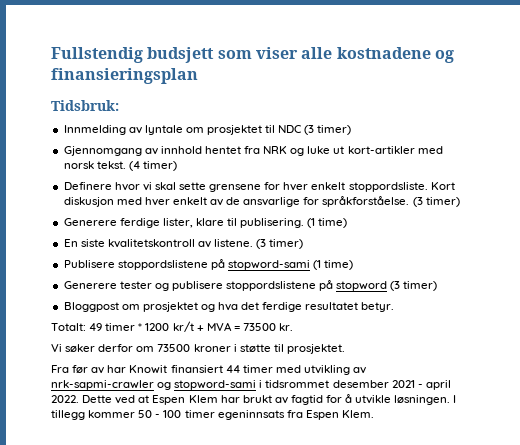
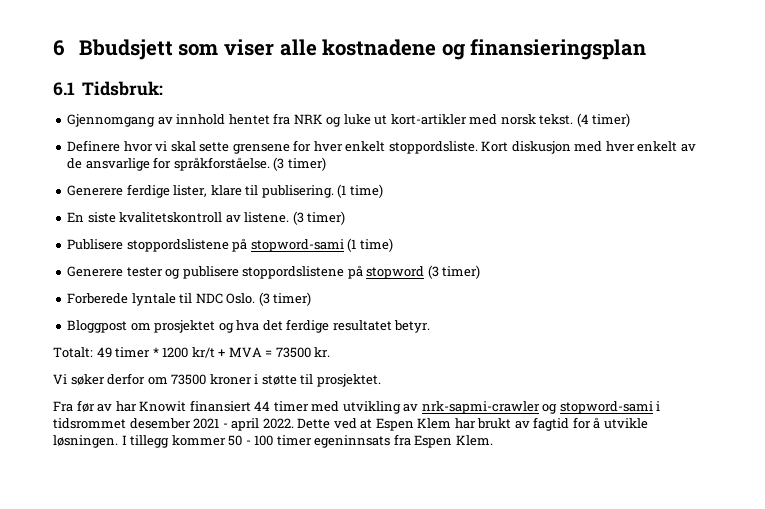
[51,47,215,63] Fullstendig budsjett -> [53,39,173,60] 6 Bbudsjett
(198, 76) none -> [53,82,75,96] 6.1
[63,125,352,135] // Innmelding av lyntale om prosjektet til NDC (3 timer) -> (163, 88) none
(438, 286) none -> [67,292,312,306] // Forberede lyntale til NDC Oslo. (3 timer)

